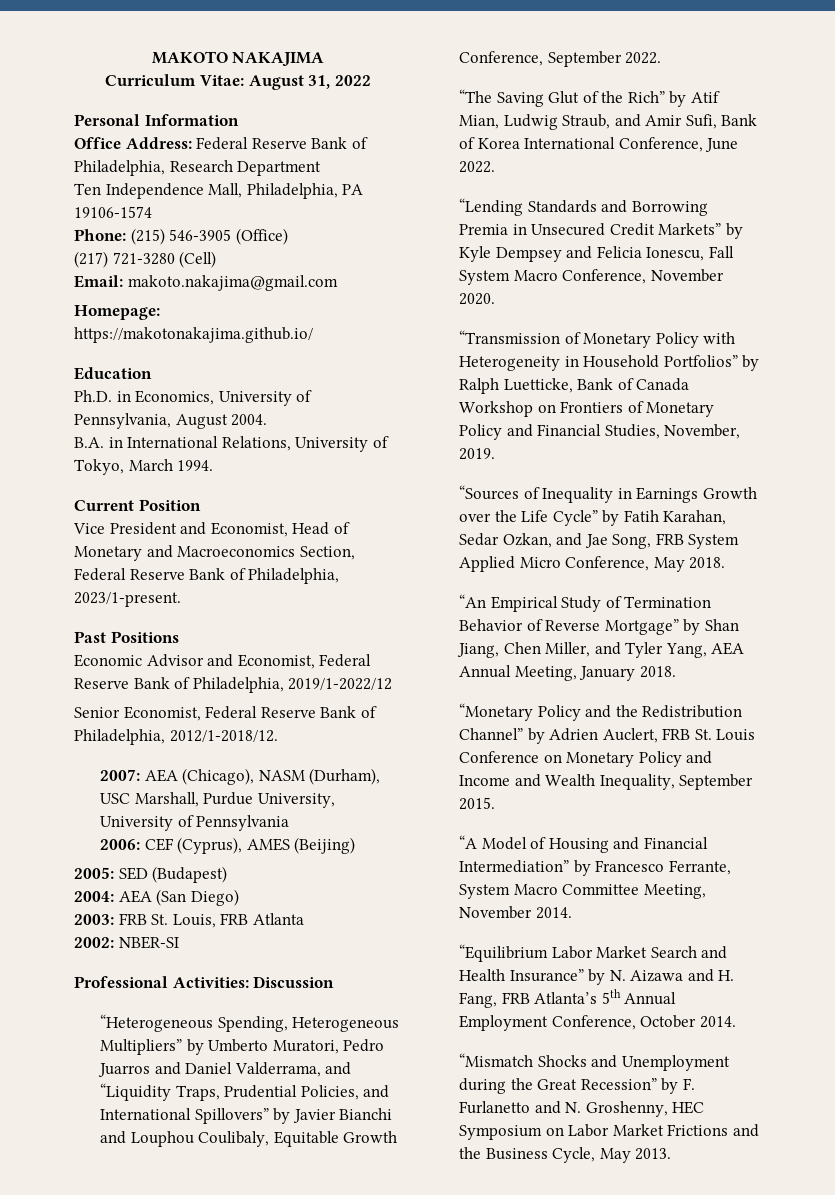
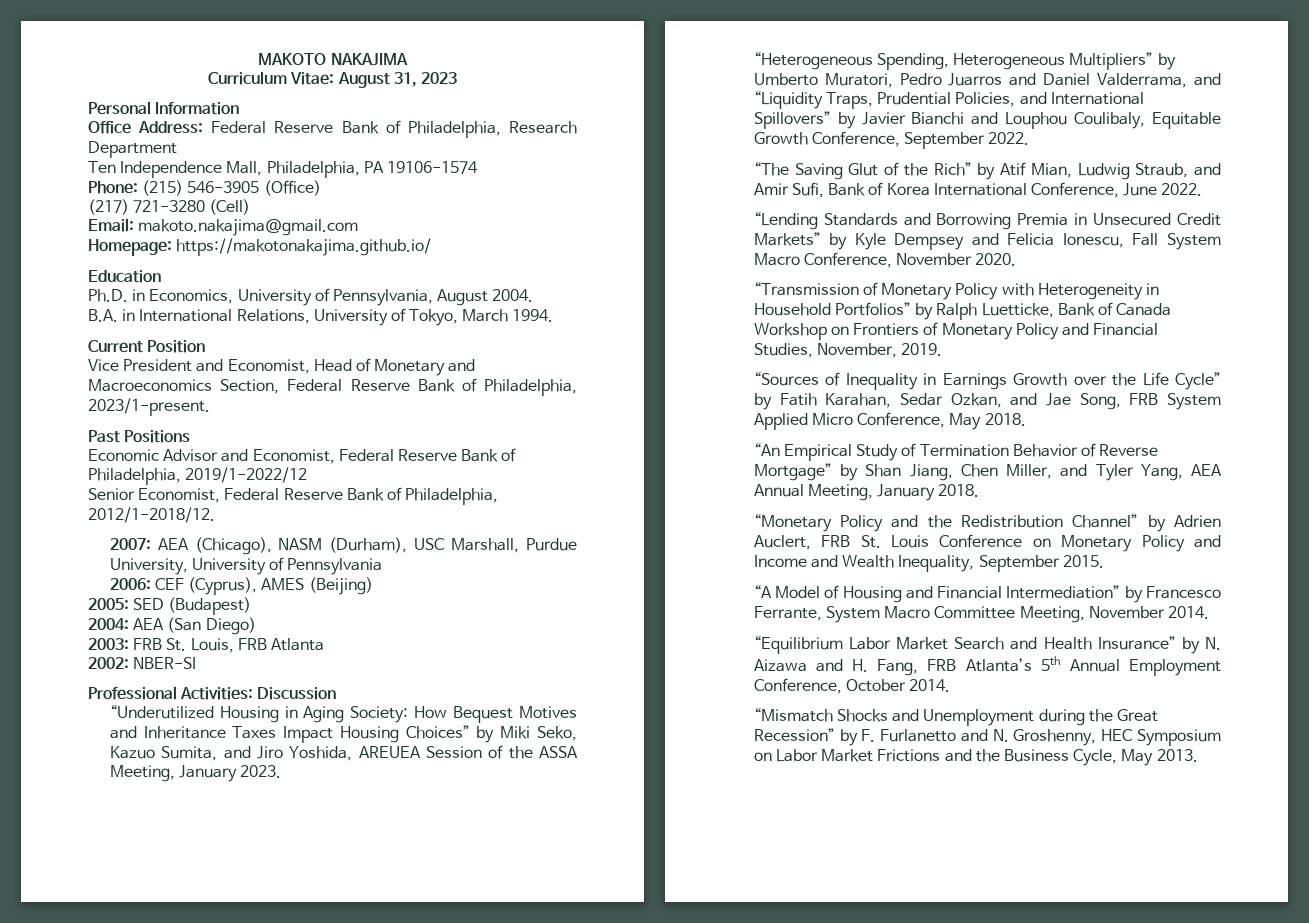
[334,75,371,86] 2022 -> [420,72,457,84] 2023
(335, 982) none -> [109,705,577,723] [109,725,577,743] [109,745,578,761] [109,765,282,782] // “Underutilized Housing in Aging Society: How Bequest Motives and Inheritance Taxes Impact Housing Choices” by Miki Seko, Kazuo Sumita, and Jiro Yoshida, AREUEA Session of the ASSA Meeting, January 2023.

